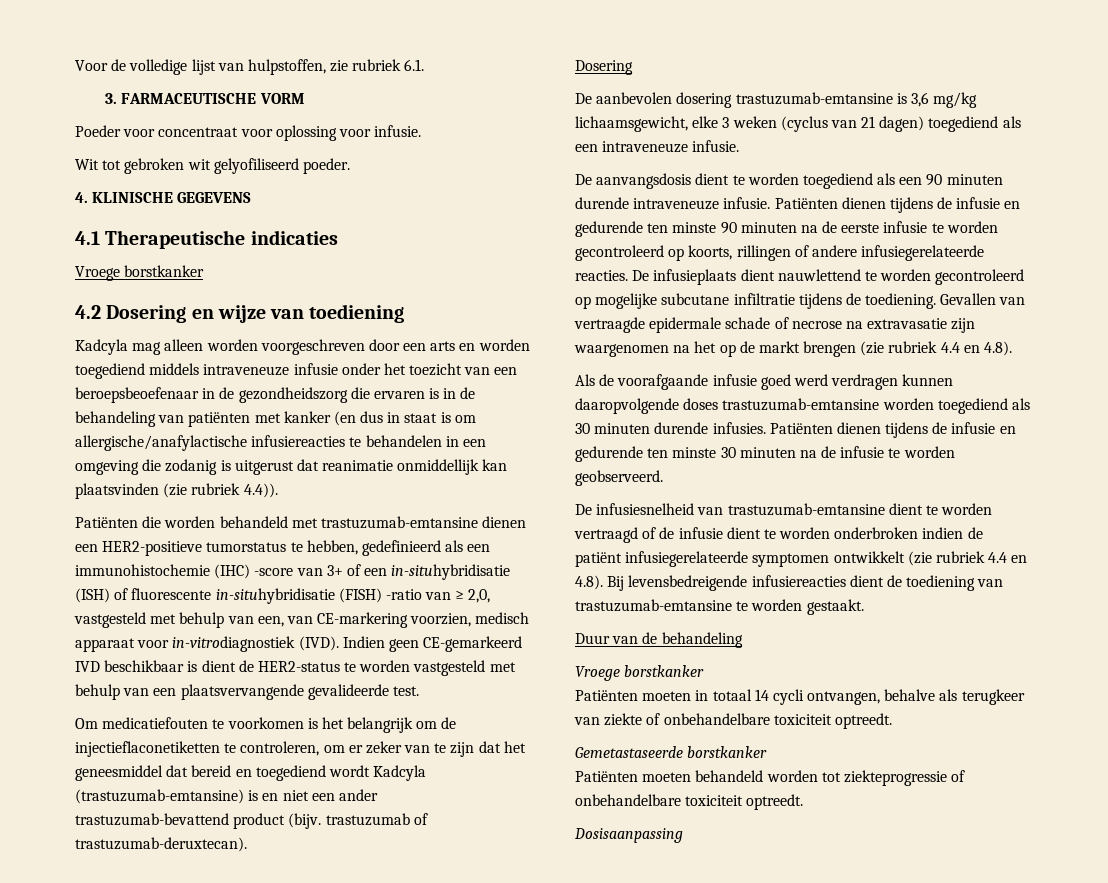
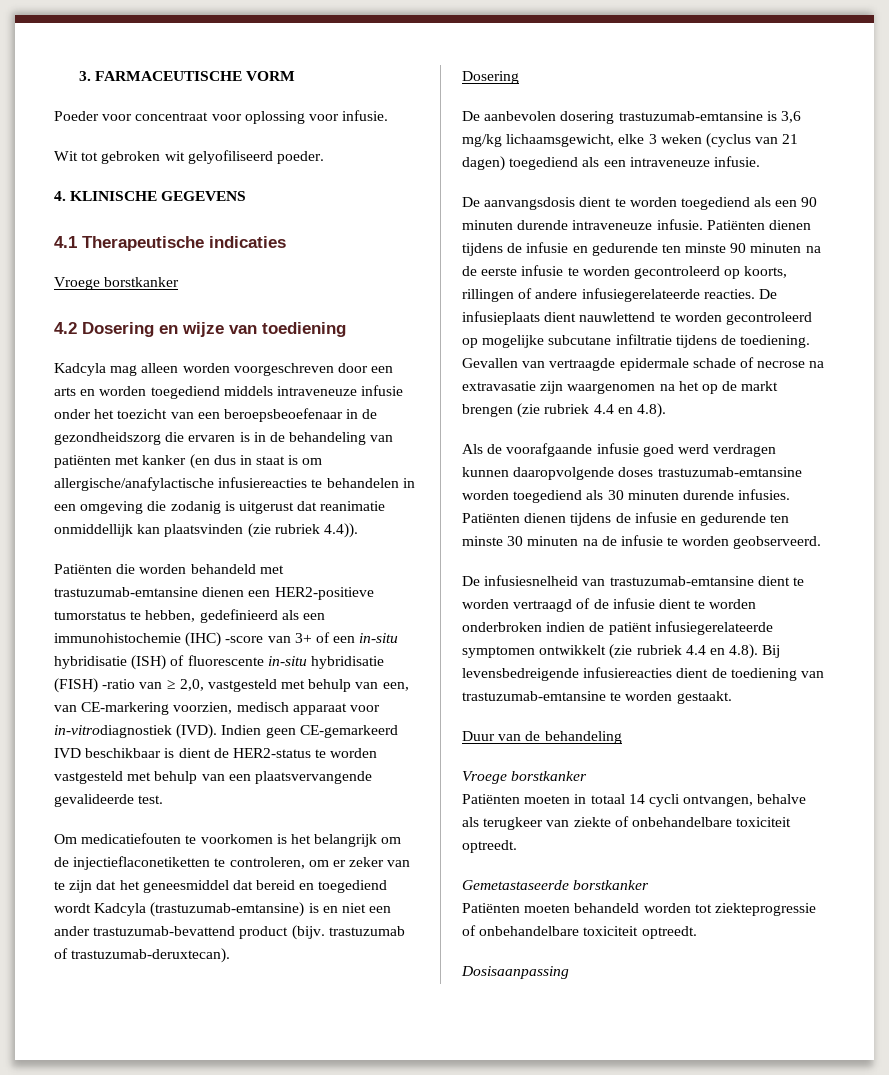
[75,59,425,75] Voor de volledige lijst van hulpstoffen, zie rubriek 6.1. // -> (78, 76) none
[391,564,511,580] in-situhybridisatie -> [359,633,399,643] [54,656,127,669] in-situ hybridisatie
[215,588,335,604] in-situhybridisatie -> [267,656,384,669] in-situ hybridisatie

